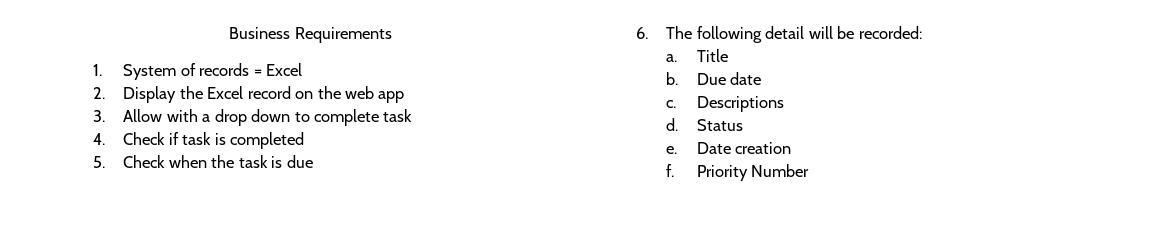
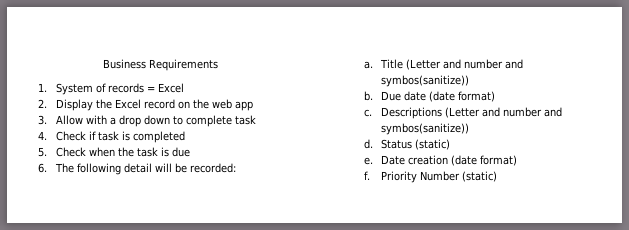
(728, 55) none -> [406,59,524,70] [381,75,470,87] (Letter and number and symbos(sanitize))
(762, 78) none -> [429,91,496,102] (date format)
(784, 104) none -> [445,107,563,118] [381,123,470,135] (Letter and number and symbos(sanitize))
(743, 125) none -> [415,139,451,150] (static)
(792, 148) none -> [451,155,518,166] (date format)
(810, 170) none -> [462,171,498,182] (static)

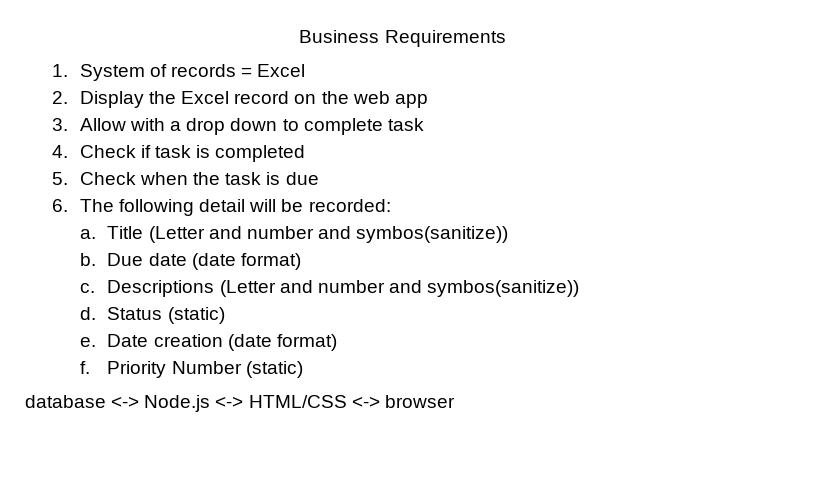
(498, 176) none -> [25,395,455,412] // database <-> Node.js <-> HTML/CSS <-> browser

